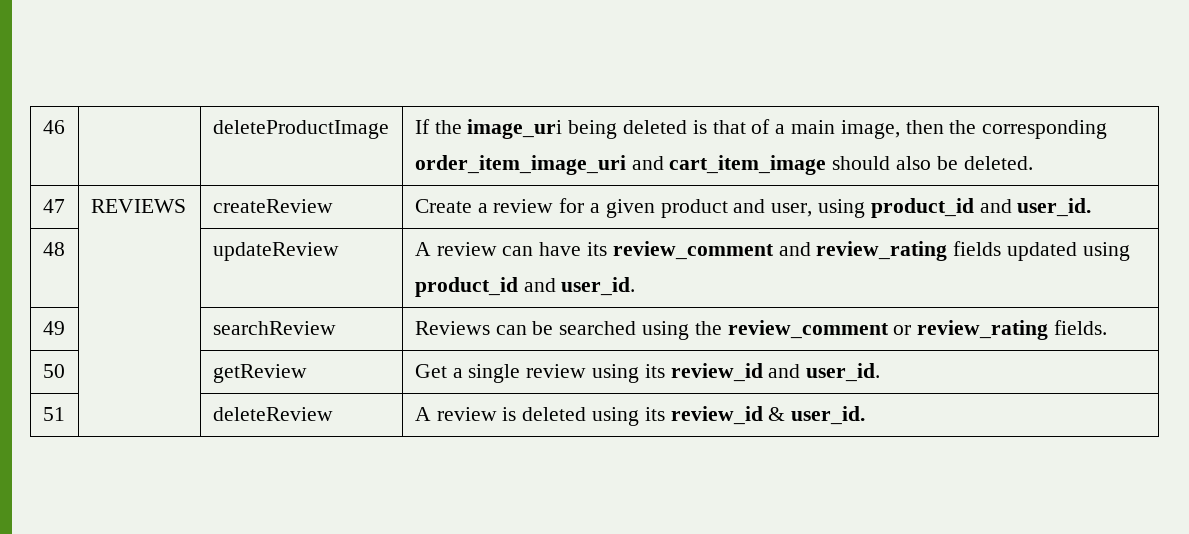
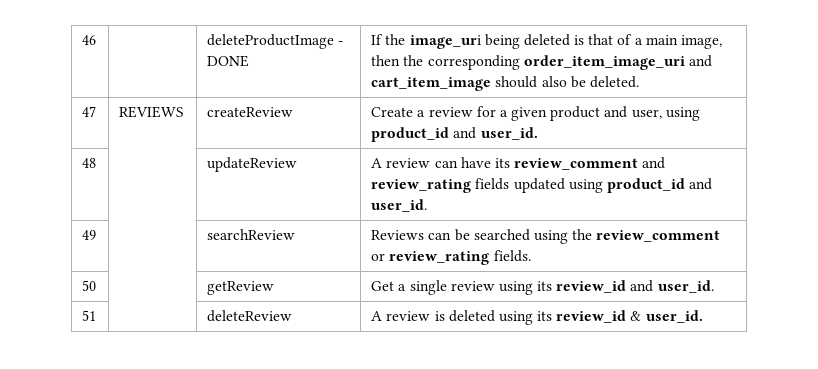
(389, 129) none -> [338,41,344,45] [207,55,250,67] - DONE

